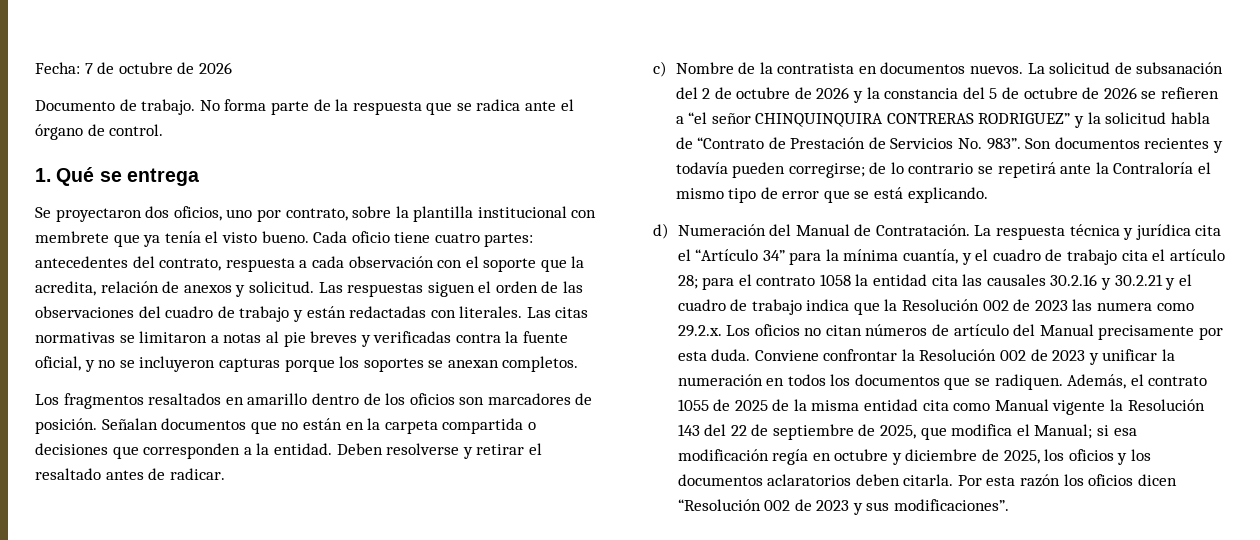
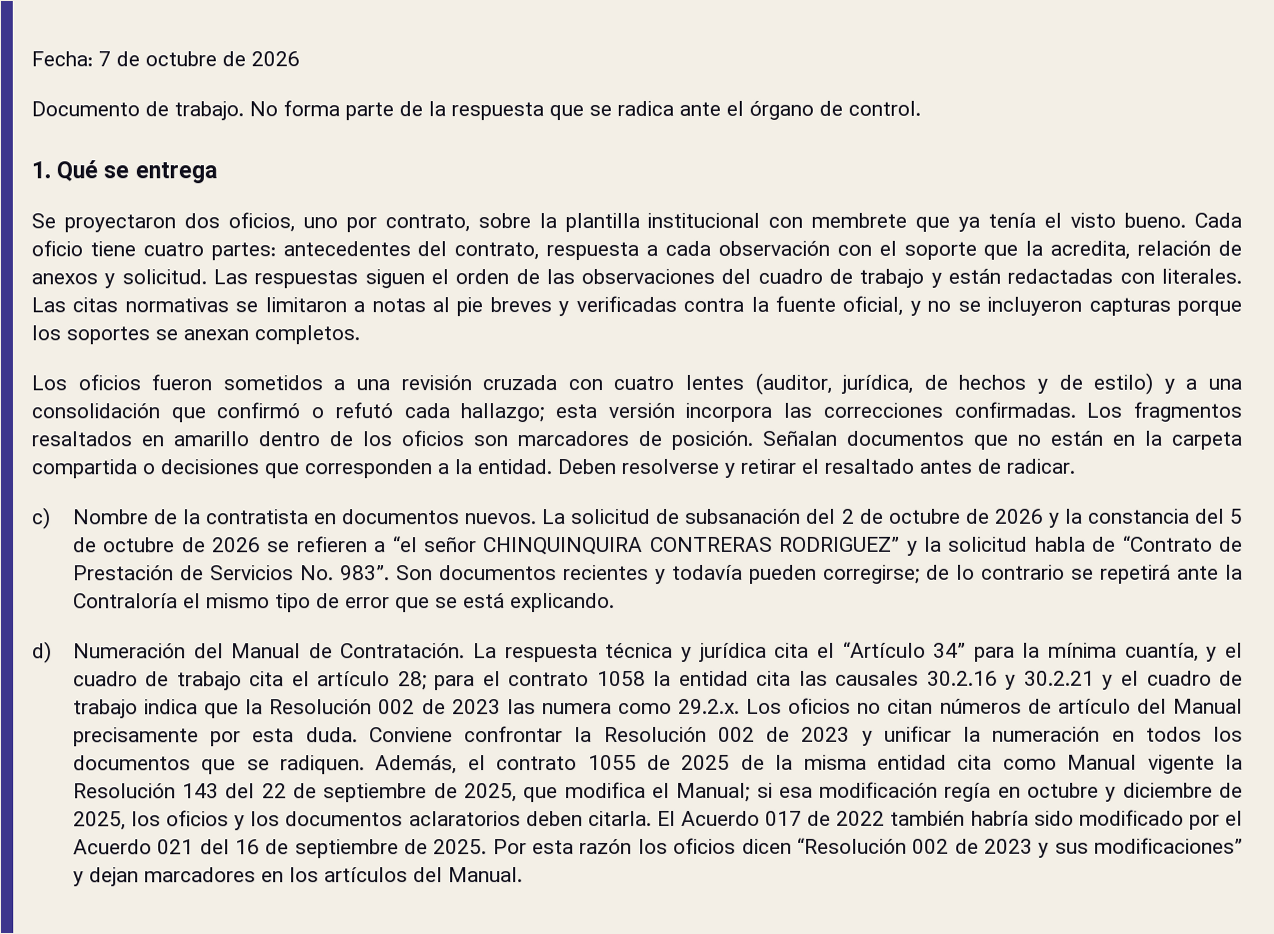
(59, 399) none -> [77,372,1242,395] [31,401,1123,423] oficios fueron sometidos a una revisión cruzada con cuatro lentes (auditor, jurídica, de hechos y de estilo) y a una consolidación que confirmó o refutó cada hallazgo; esta versión incorpora las correcciones confirmadas. Los
(954, 480) none -> [656,809,1244,830] [72,839,488,859] El Acuerdo 017 de 2022 también habría sido modificado por el Acuerdo 021 del 16 de septiembre de 2025.
[894,499,1010,511] modificaciones”. -> [1094,837,1244,854] [72,867,523,887] modificaciones” y dejan marcadores en los artículos del Manual.

